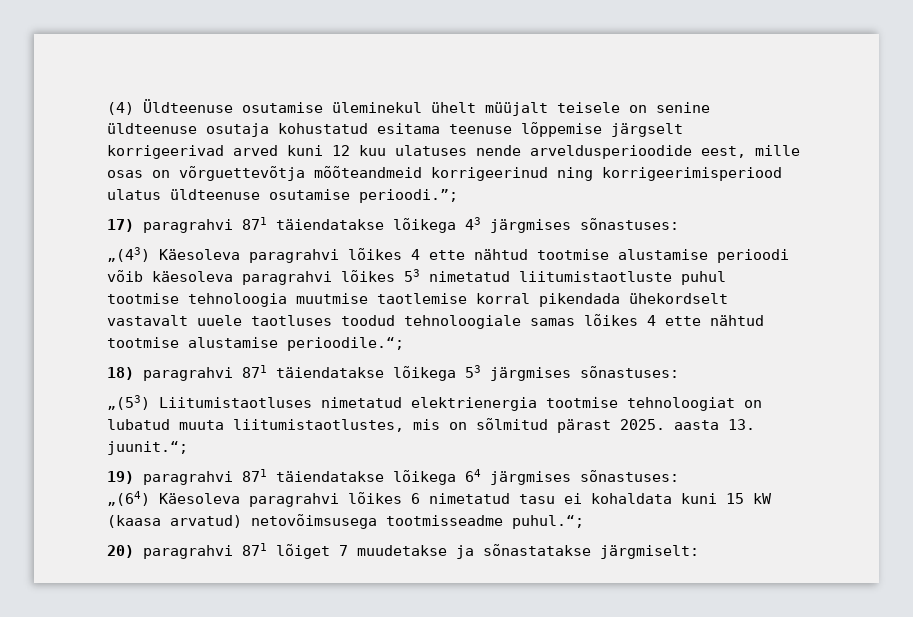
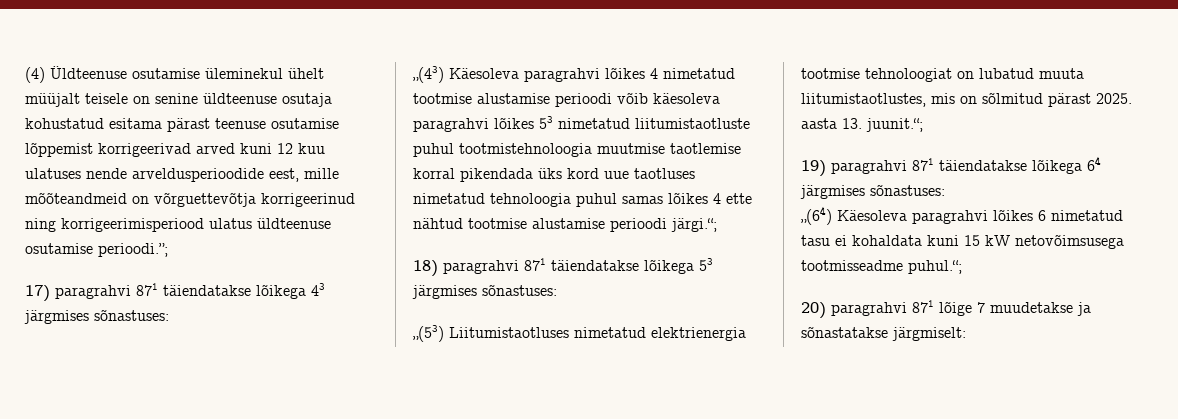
[449,122,683,137] teenuse lõppemise järgselt -> [167,118,339,132] [25,142,93,157] pärast teenuse osutamise lõppemist
[107,170,143,178] osas -> [25,192,127,204] mõõteandmeid
[314,166,422,178] mõõteandmeid -> (256, 199) none
[429,249,528,260] ette nähtud -> [663,68,735,79] nimetatud
[107,293,287,307] tootmise tehnoloogia -> [459,143,592,157] tootmistehnoloogia
[629,293,728,304] [107,315,521,329] ühekordselt vastavalt uuele taotluses toodud tehnoloogiale -> [538,168,695,179] [413,193,617,207] üks kord uue taotluses nimetatud tehnoloogia puhul
[287,337,404,351] perioodile.“; -> [610,218,717,232] perioodi järgi.“;
[107,515,242,528] (kaasa arvatud) -> (1010, 240) none
[276,544,330,559] lõiget -> [939,301,972,316] lõige

